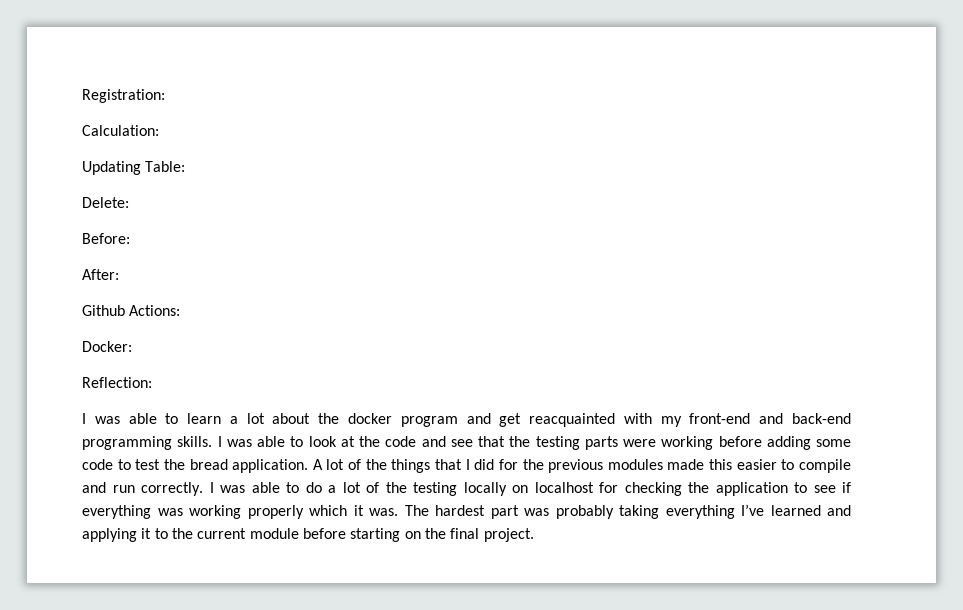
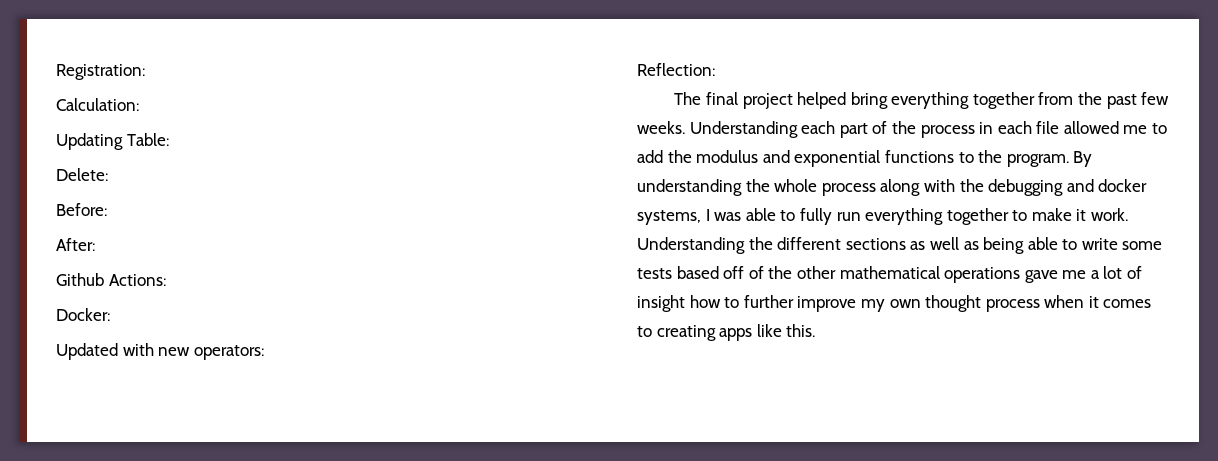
[82,377,152,388] [82,413,852,427] [82,436,851,450] [82,459,851,473] [82,482,851,496] [82,504,851,519] [82,528,534,542] Reflection: // I was able to learn a lot about the docker program and get reacquainted with my front-end and back-end programming skills. I was able to look at the code and see that the testing parts were working before adding some code to test the bread application. A lot of the things that I did for the previous modules made this easier to compile and run correctly. I was able to do a lot of the testing locally on localhost for checking the application to see if everything was working properly which it was. The hardest part was probably taking everything I’ve learned and applying it to the current module before starting on the final project. -> [56,343,264,360] [637,63,715,76] [674,92,1170,109] [637,121,1168,138] [637,150,1093,167] [637,179,1148,196] [637,208,1129,225] [637,237,1163,254] [637,266,1143,283] [637,295,1152,312] [637,324,816,341] Updated with new operators: // Reflection: // The final project helped bring everything together from the past few weeks. Understanding each part of the process in each file allowed me to add the modulus and exponential functions to the program. By understanding the whole process along with the debugging and docker systems, I was able to fully run everything together to make it work. Understanding the different sections as well as being able to write some tests based off of the other mathematical operations gave me a lot of insight how to further improve my own thought process when it comes to creating apps like this.

